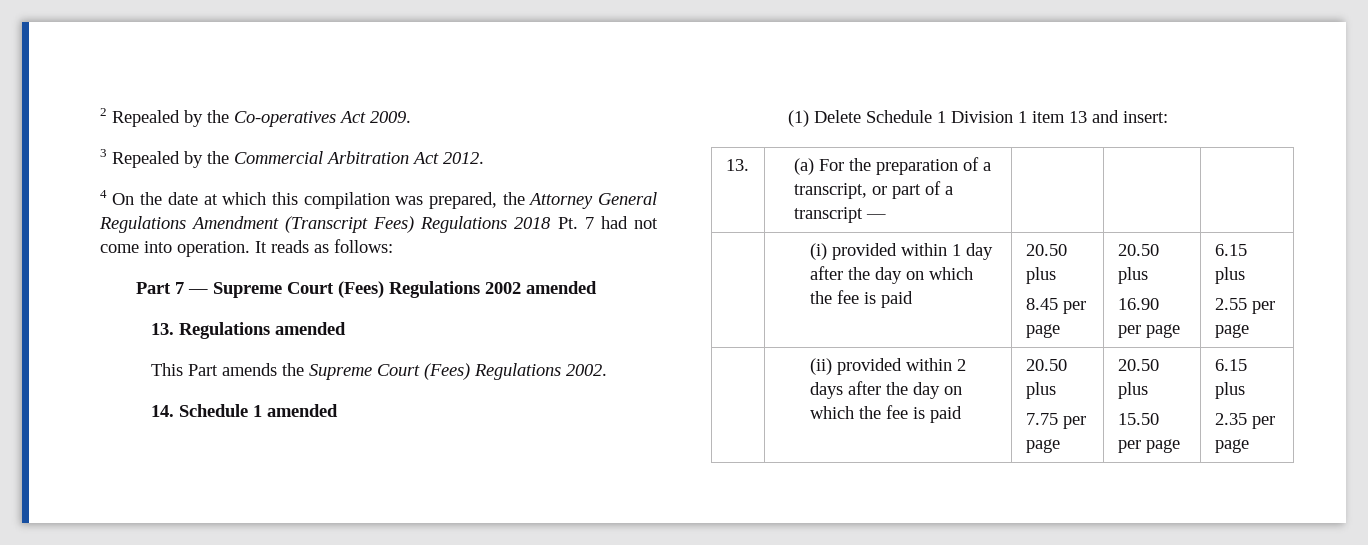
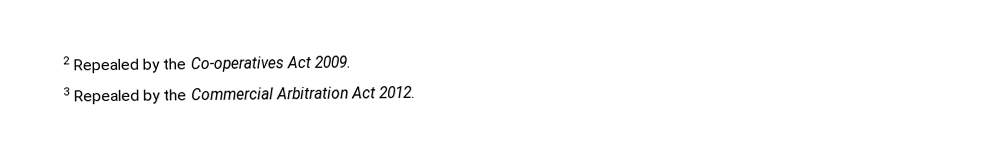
[99,190,657,209] [98,216,659,233] [99,239,393,257] [135,281,597,298] [151,322,347,339] [151,363,608,380] [151,404,339,417] [788,110,1169,127] [725,159,749,171] [794,157,992,175] [794,181,954,199] [794,207,887,223] [809,243,993,260] [809,266,973,284] [809,290,913,308] [1025,244,1067,256] [1025,267,1056,284] [1025,298,1086,314] [1025,324,1060,338] [1117,244,1159,256] [1117,267,1148,284] [1117,298,1159,310] [1117,324,1180,338] [1214,244,1247,256] [1214,267,1245,284] [1214,298,1275,314] [1214,324,1249,338] [809,358,966,375] [809,381,962,399] [809,405,962,423] [1025,359,1067,371] [1025,382,1056,399] [1025,413,1086,429] [1025,439,1060,453] [1117,359,1159,371] [1117,382,1148,399] [1117,413,1159,425] [1117,439,1180,453] [1214,359,1247,371] [1214,382,1245,399] [1214,413,1275,429] [1214,439,1249,453] // 4 On the date at which this compilation was prepared, the Attorney General Regulations Amendment (Transcript Fees) Regulations 2018 Pt. 7 had not come into operation. It reads as follows: // Part 7 — Supreme Court (Fees) Regulations 2002 amended // 13. Regulations amended // This Part amends the Supreme Court (Fees) Regulations 2002. // 14. Schedule 1 amended // (1) Delete Schedule 1 Division 1 item 13 and insert: // 13. | (a) For the preparation of a transcript, or part of a transcript — | | | // | (i) provided within 1 day after the day on which the fee is paid | 20.50 plus // 8.45 per page | 20.50 plus // 16.90 per page | 6.15 plus // 2.55 per page // | (ii) provided within 2 days after the day on which the fee is paid | 20.50 plus // 7.75 per page | 20.50 plus // 15.50 per page | 6.15 plus // 2.35 per page -> (416, 92) none

